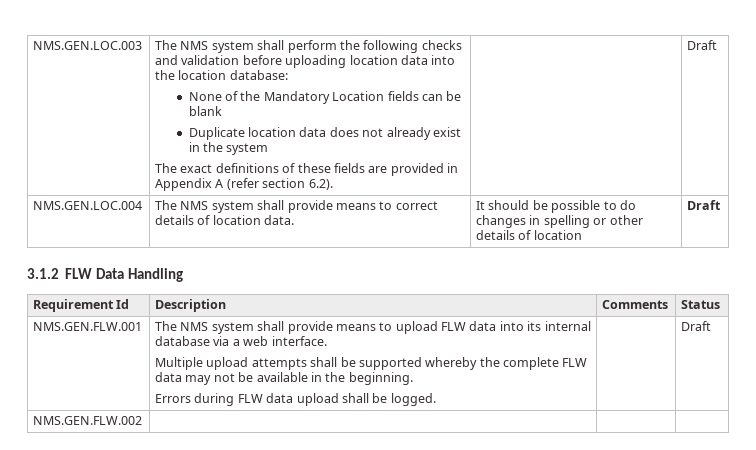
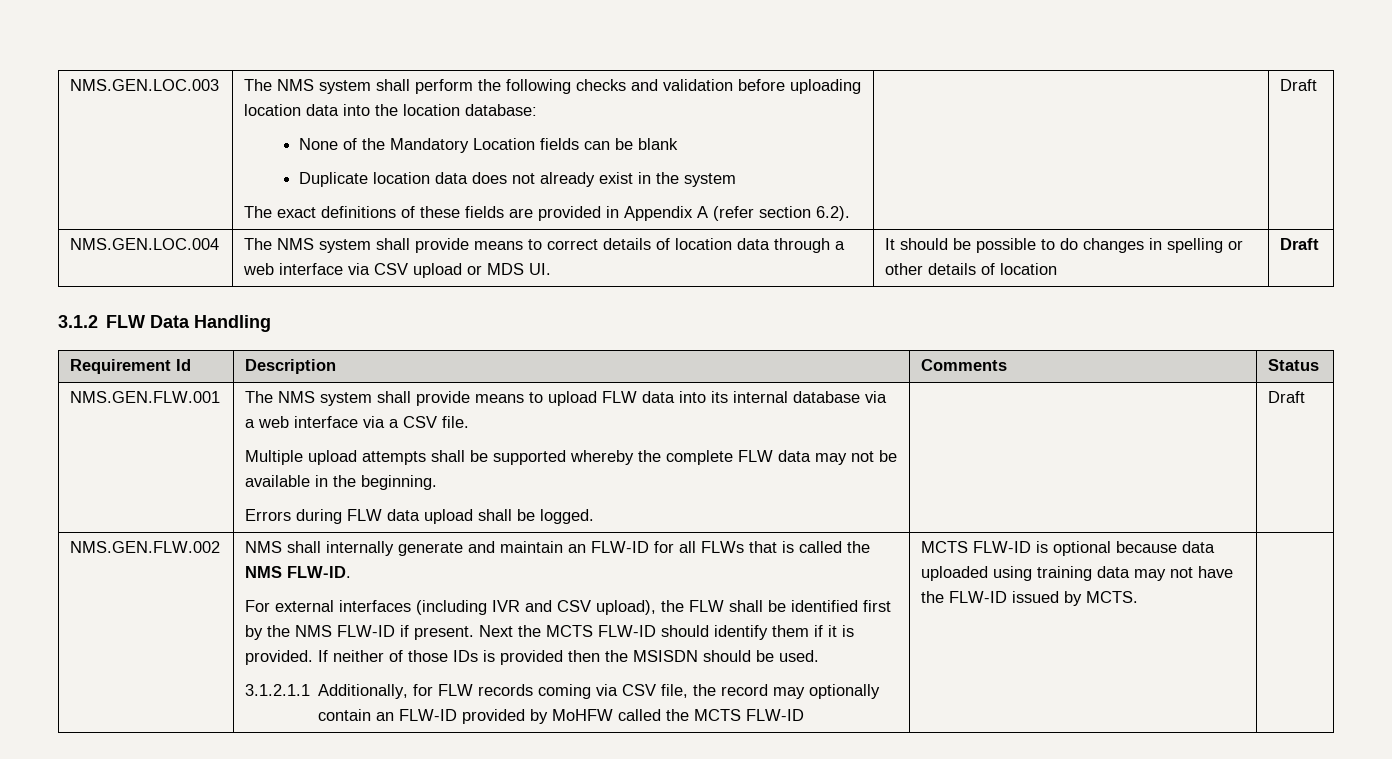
[264,215,295,225] data. -> [737,238,846,253] [243,263,552,278] data through a web interface via CSV upload or MDS UI.
[271,336,327,346] interface. -> [294,416,470,428] interface via a CSV file.
(143, 420) | -> [245,541,871,556] [245,566,352,578] [245,600,892,615] [245,625,855,640] [245,650,820,665] [245,684,881,699] [318,709,805,724] [921,541,1216,556] [921,566,1234,581] [921,591,1139,606] NMS shall internally generate and maintain an FLW-ID for all FLWs that is called the NMS FLW-ID. // For external interfaces (including IVR and CSV upload), the FLW shall be identified first by the NMS FLW-ID if present. Next the MCTS FLW-ID should identify them if it is provided. If neither of those IDs is provided then the MSISDN should be used. // 3.1.2.1.1 Additionally, for FLW records coming via CSV file, the record may optionally contain an FLW-ID provided by MoHFW called the MCTS FLW-ID | MCTS FLW-ID is optional because data uploaded using training data may not have the FLW-ID issued by MCTS.

